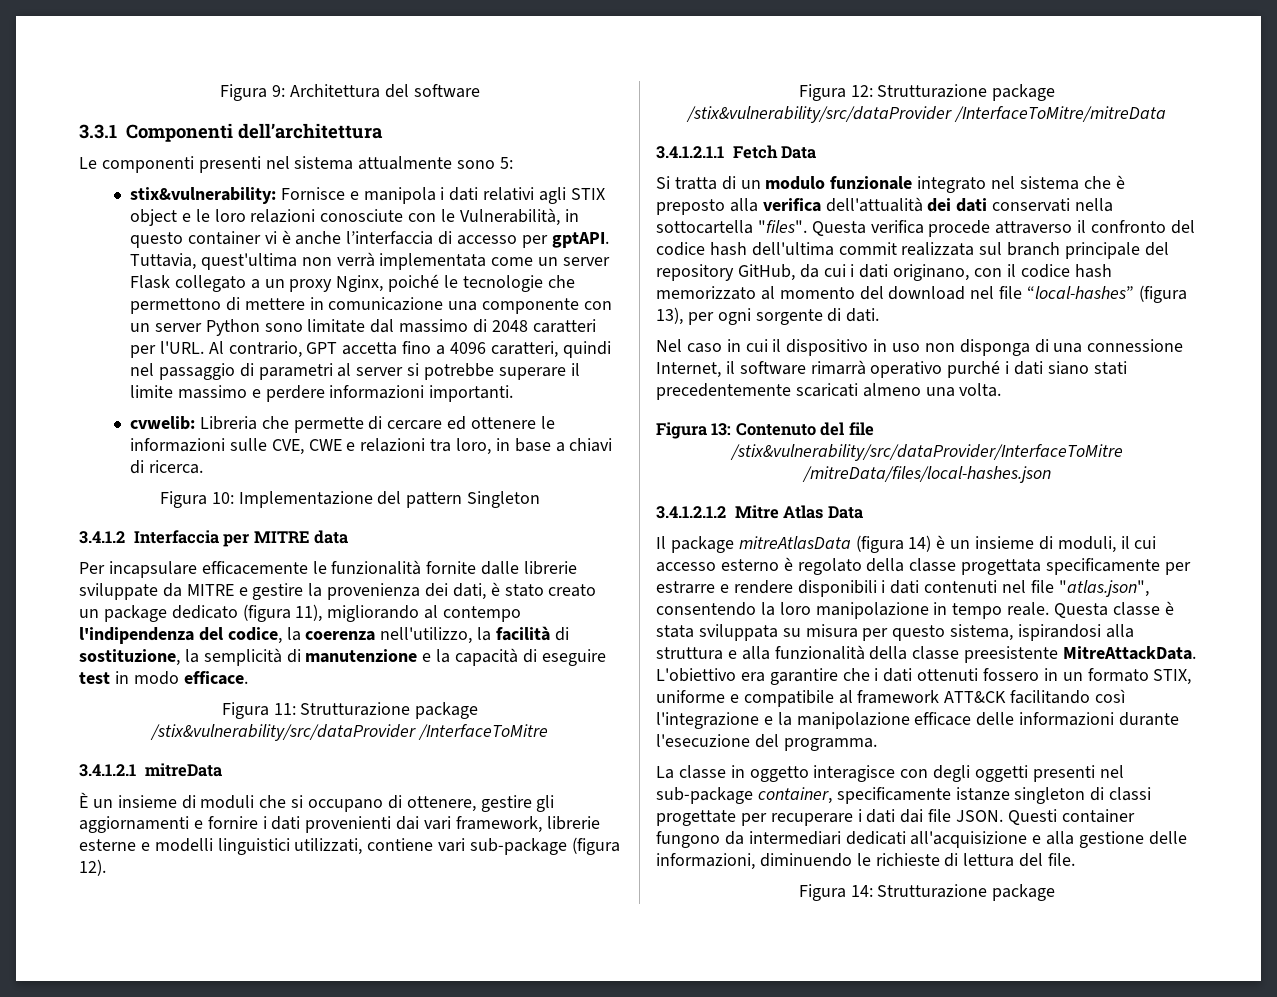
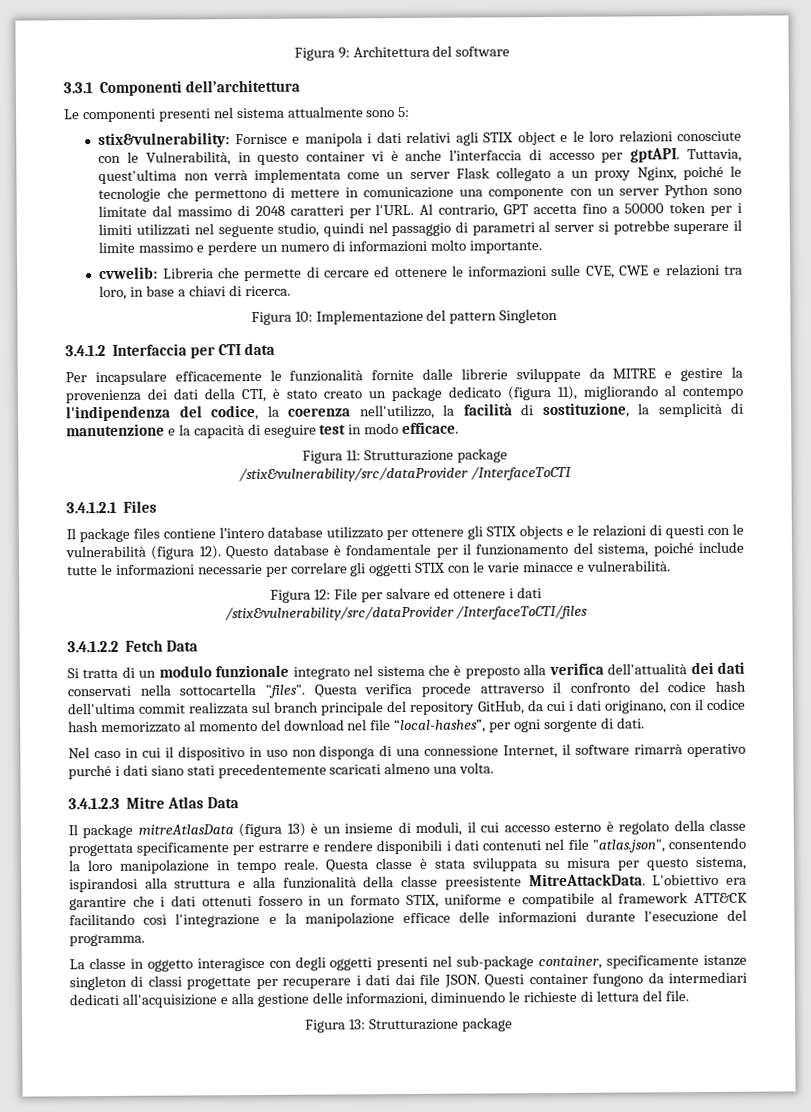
[449,341,558,358] 4096 caratteri, -> [624,201,742,216] [98,222,320,238] 50000 token per i limiti utilizzati nel seguente studio,
[329,385,514,402] informazioni importanti. -> [260,239,542,254] un numero di informazioni molto importante.
[253,531,310,543] MITRE -> [218,344,242,356] CTI
[452,583,486,600] dati, -> [173,388,266,403] dati della CTI,
[417,724,548,740] /InterfaceToMitre -> [470,465,572,481] /InterfaceToCTI
[145,763,222,777] [79,792,555,812] [79,816,600,833] [79,837,620,855] [79,859,106,876] [798,84,1056,101] [686,106,1166,123] [656,146,724,159] mitreData // È un insieme di moduli che si occupano di ottenere, gestire gli aggiornamenti e fornire i dati provenienti dai vari framework, librerie esterne e modelli linguistici utilizzati, contiene vari sub-package (figura 12). // Figura 12: Strutturazione package // /stix&vulnerability/src/dataProvider /InterfaceToMitre/mitreData // 3.4.1.2.1.1 -> [123,500,158,513] [66,523,744,543] [65,541,744,560] [67,560,671,577] [270,587,542,603] [224,604,589,622] [67,640,119,653] Files // Il package files contiene l’intero database utilizzato per ottenere gli STIX objects e le relazioni di questi con le vulnerabilità (figura 12). Questo database è fondamentale per il funzionamento del sistema, poiché include tutte le informazioni necessarie per correlare gli oggetti STIX con le varie minacce e vulnerabilità. // Figura 12: File per salvare ed ottenere i dati // /stix&vulnerability/src/dataProvider /InterfaceToCTI/files // 3.4.1.2.2
[1027,285,1187,303] [656,307,683,325] “local-hashes” (figura 13), -> [394,718,487,734] “local-hashes”,
[656,422,874,439] [729,444,1123,461] [801,466,1051,483] [656,506,726,519] Figura 13: Contenuto del file // /stix&vulnerability/src/dataProvider/InterfaceToMitre /mitreData/files/local-hashes.json // 3.4.1.2.1.2 -> [68,797,120,810] 3.4.1.2.3
[908,535,932,552] 14) -> [286,822,306,837] 13)
[850,885,873,897] 14: -> [349,1019,367,1030] 13:

